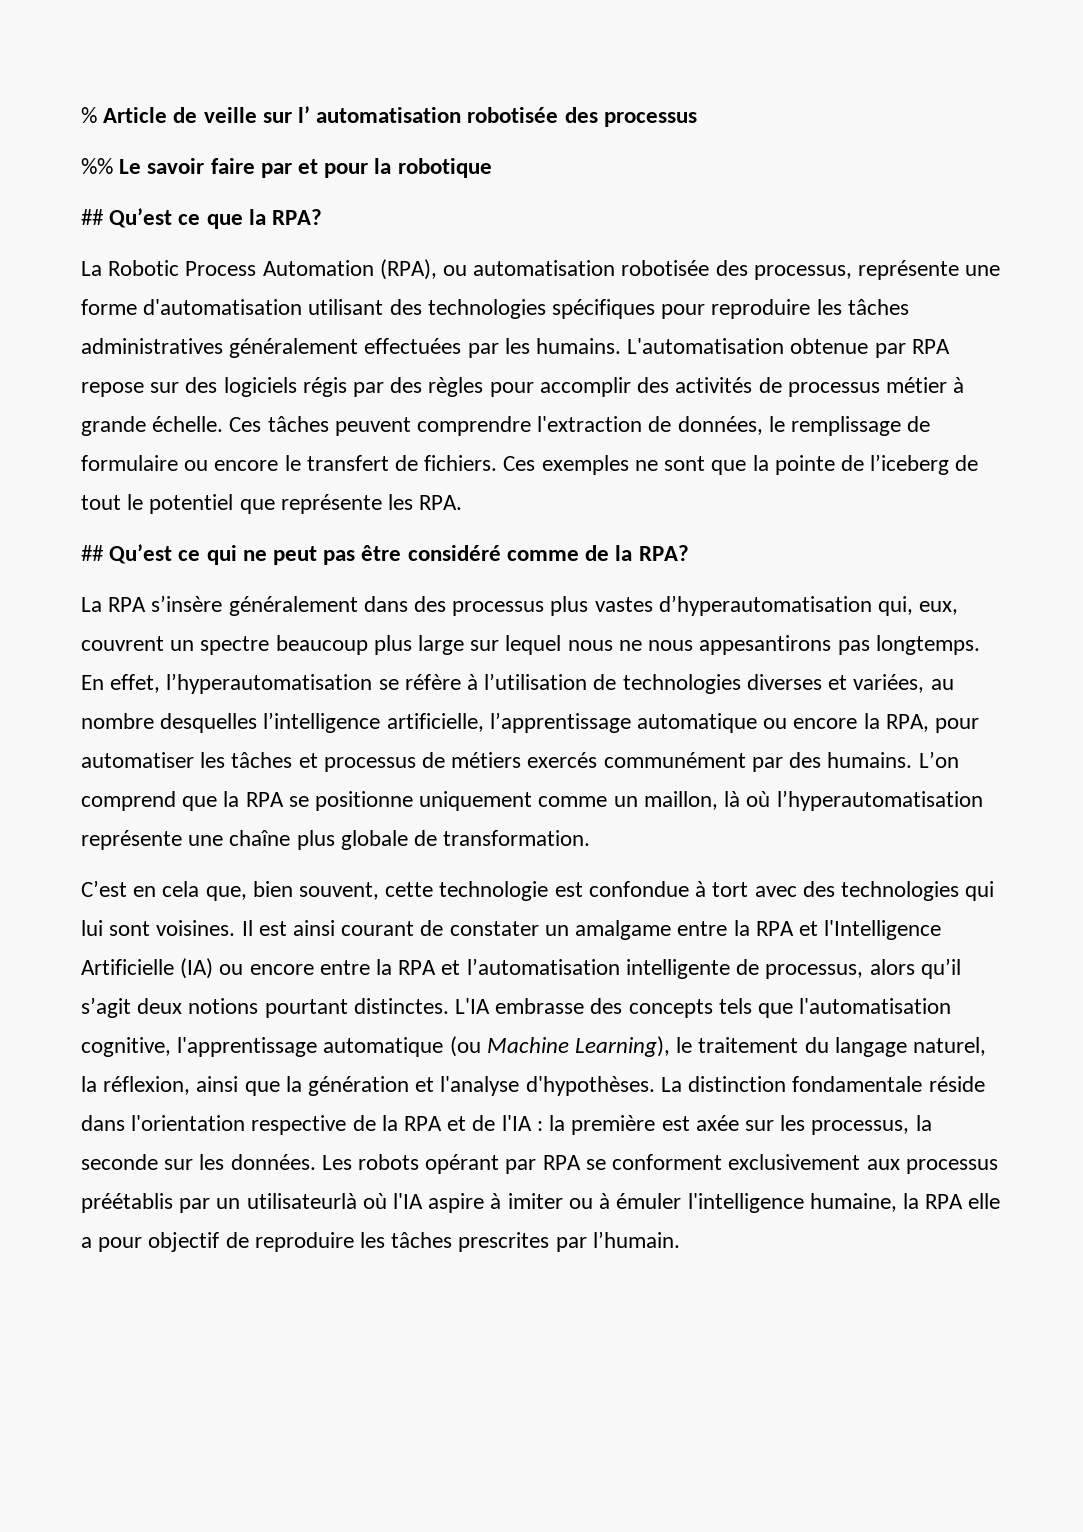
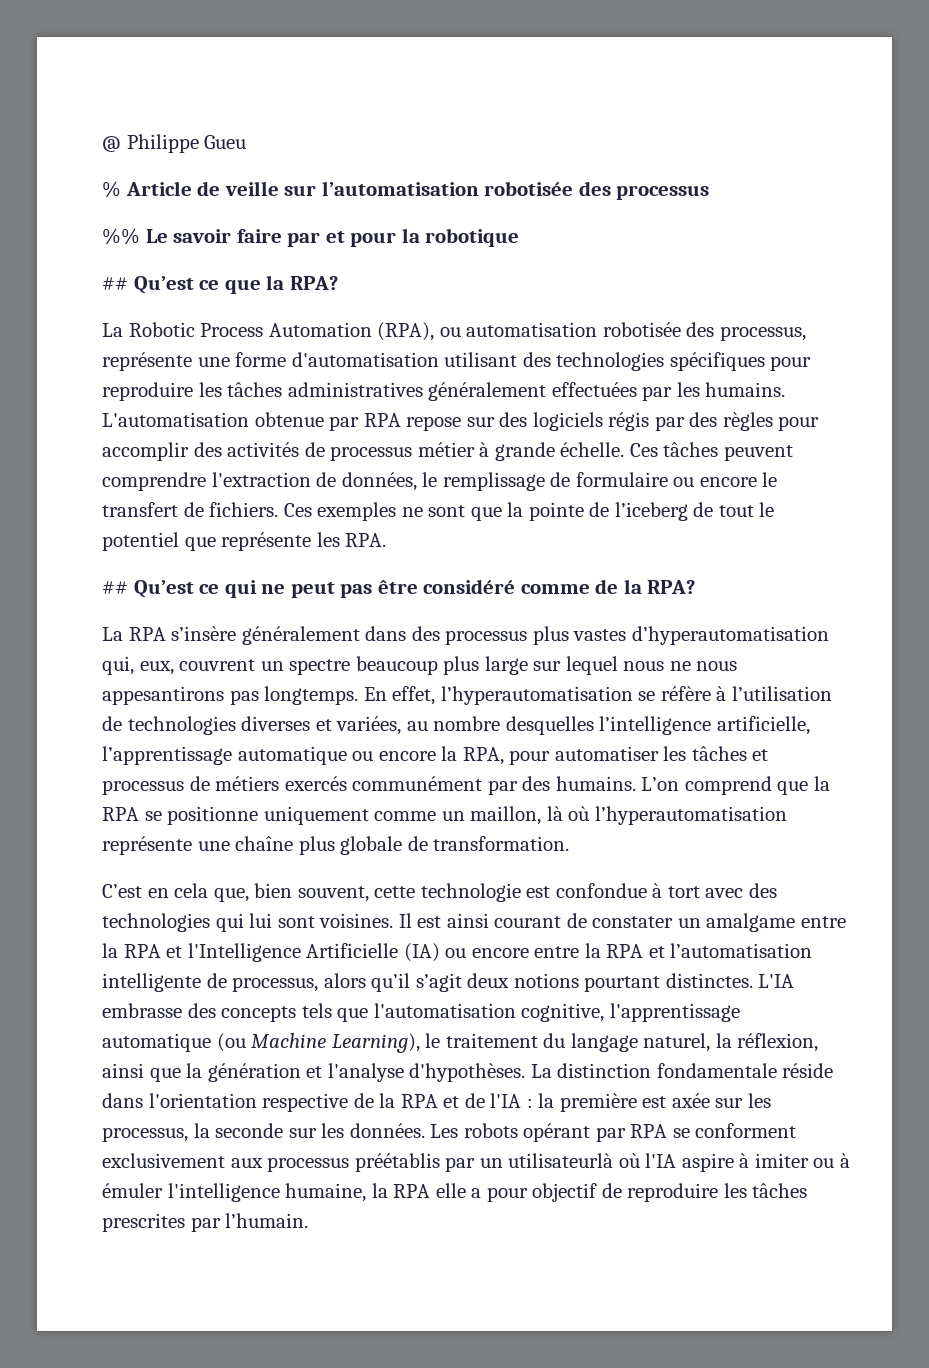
(81, 115) none -> [102,134,247,153] @ Philippe Gueu //
[298,106,462,123] l’ automatisation -> [321,181,479,196] l’automatisation

